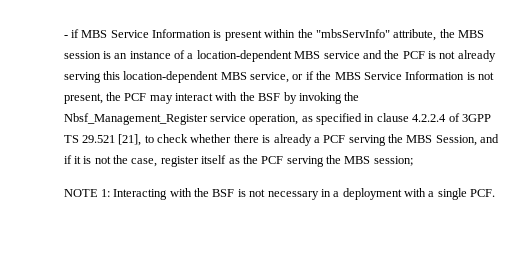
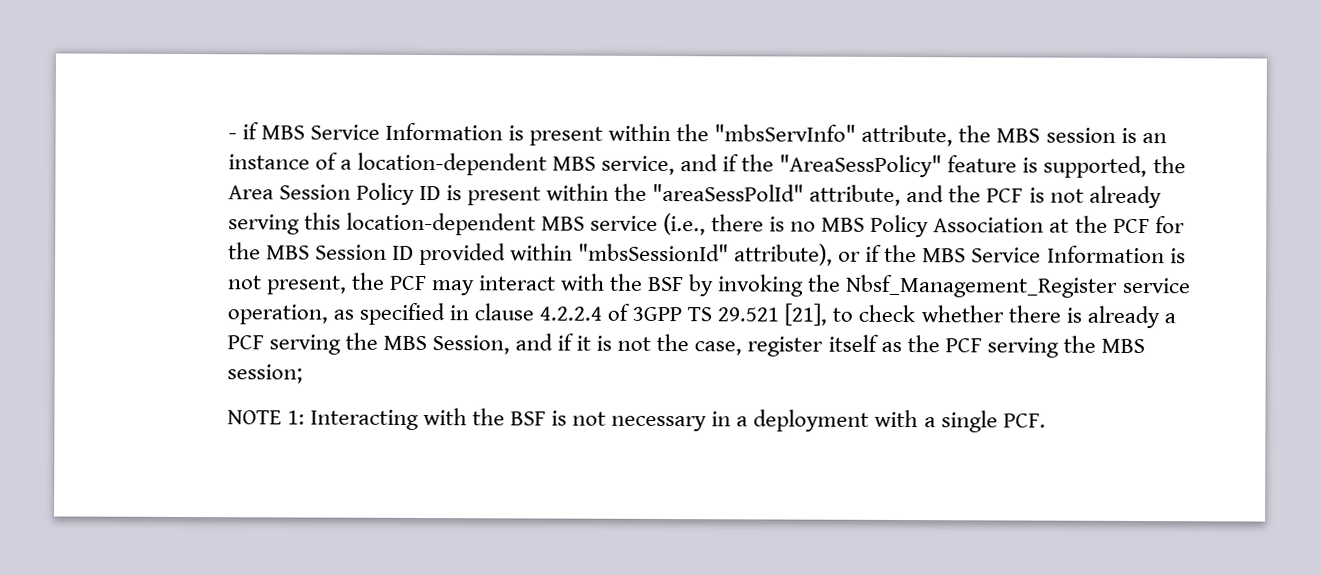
[323,51,360,59] service -> [600,154,1186,179] [227,182,902,207] service, and if the "AreaSessPolicy" feature is supported, the Area Session Policy ID is present within the "areaSessPolId" attribute,
[250,72,290,83] service, -> [589,213,1185,238] [227,242,834,266] service (i.e., there is no MBS Policy Association at the PCF for the MBS Session ID provided within "mbsSessionId" attribute),

